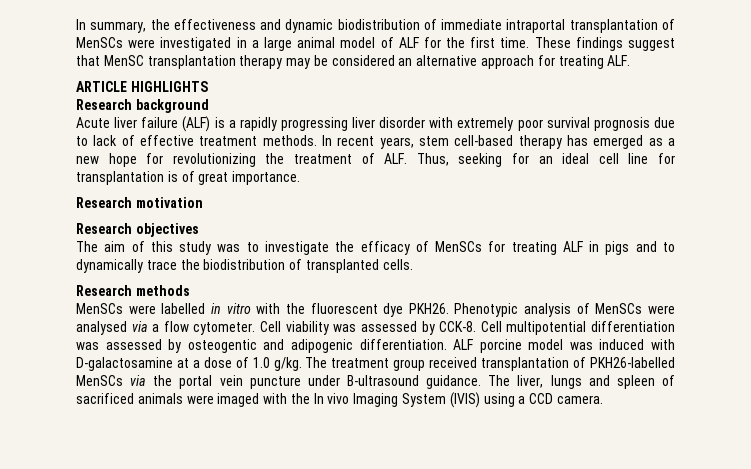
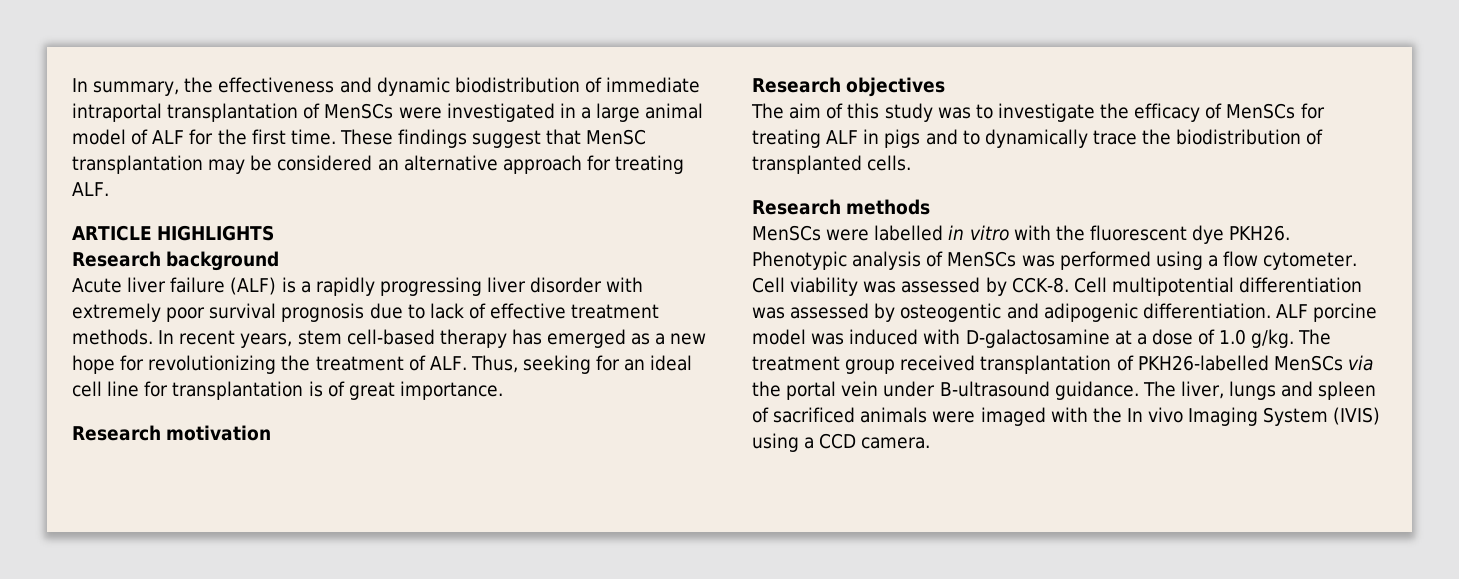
[239,55,283,69] therapy -> (203, 164) none
[647,305,675,314] [76,321,148,335] were analysed via -> [1021,251,1203,270] was performed using
[249,376,301,389] puncture -> (879, 389) none

